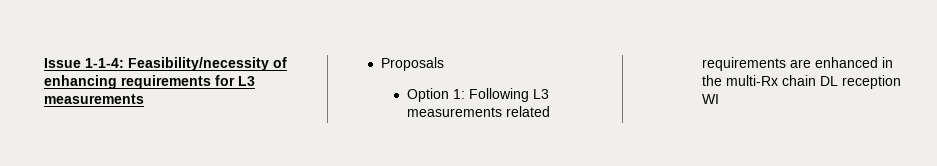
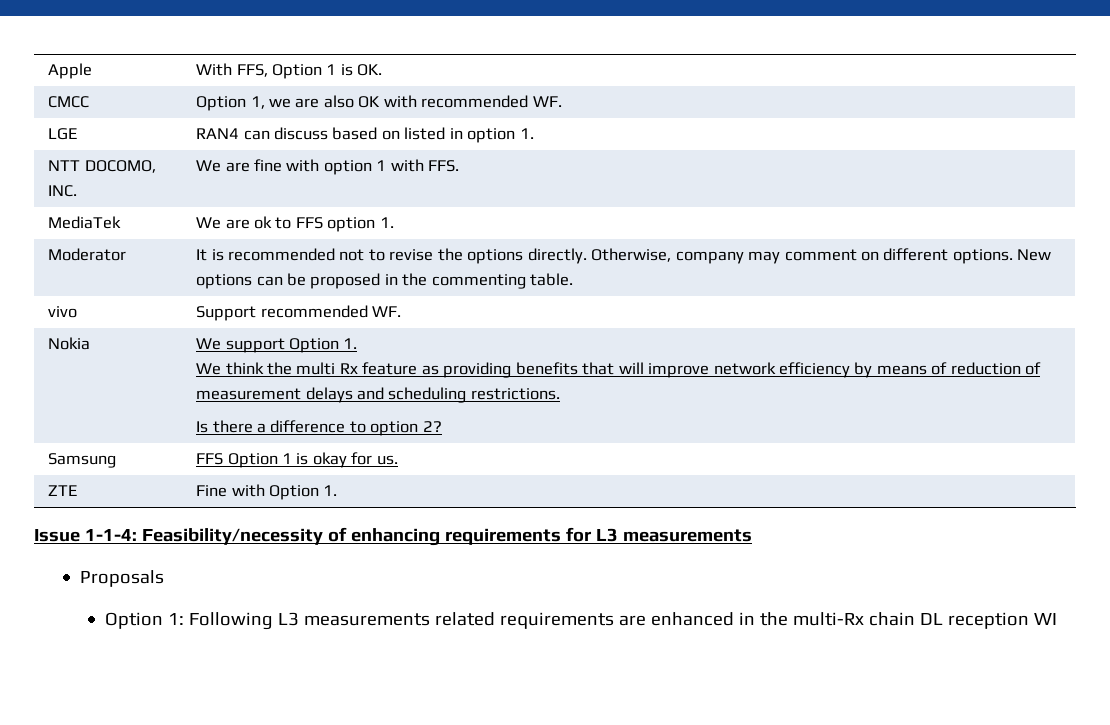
(44, 63) none -> [48,63,93,79] [196,63,383,79] [48,96,90,108] [196,95,562,111] [48,128,79,140] [196,127,534,143] [48,160,156,173] [48,185,78,197] [196,159,460,175] [48,216,122,229] [196,216,394,232] [48,248,127,261] [196,248,1052,264] [196,273,574,289] [48,306,78,318] [196,305,401,321] [48,337,91,350] [196,338,358,353] [196,362,1042,378] [196,387,560,403] [196,420,442,436] [48,453,117,468] [196,452,398,468] [48,485,79,496] [196,484,338,500] Apple | With FFS, Option 1 is OK. // CMCC | Option 1, we are also OK with recommended WF. // LGE | RAN4 can discuss based on listed in option 1. // NTT DOCOMO, INC. | We are fine with option 1 with FFS. // MediaTek | We are ok to FFS option 1. // Moderator | It is recommended not to revise the options directly. Otherwise, company may comment on different options. New options can be proposed in the commenting table. // vivo | Support recommended WF. // Nokia | We support Option 1. // We think the multi Rx feature as providing benefits that will improve network efficiency by means of reduction of measurement delays and scheduling restrictions. // Is there a difference to option 2? // Samsung | FFS Option 1 is okay for us. // ZTE | Fine with Option 1. //

